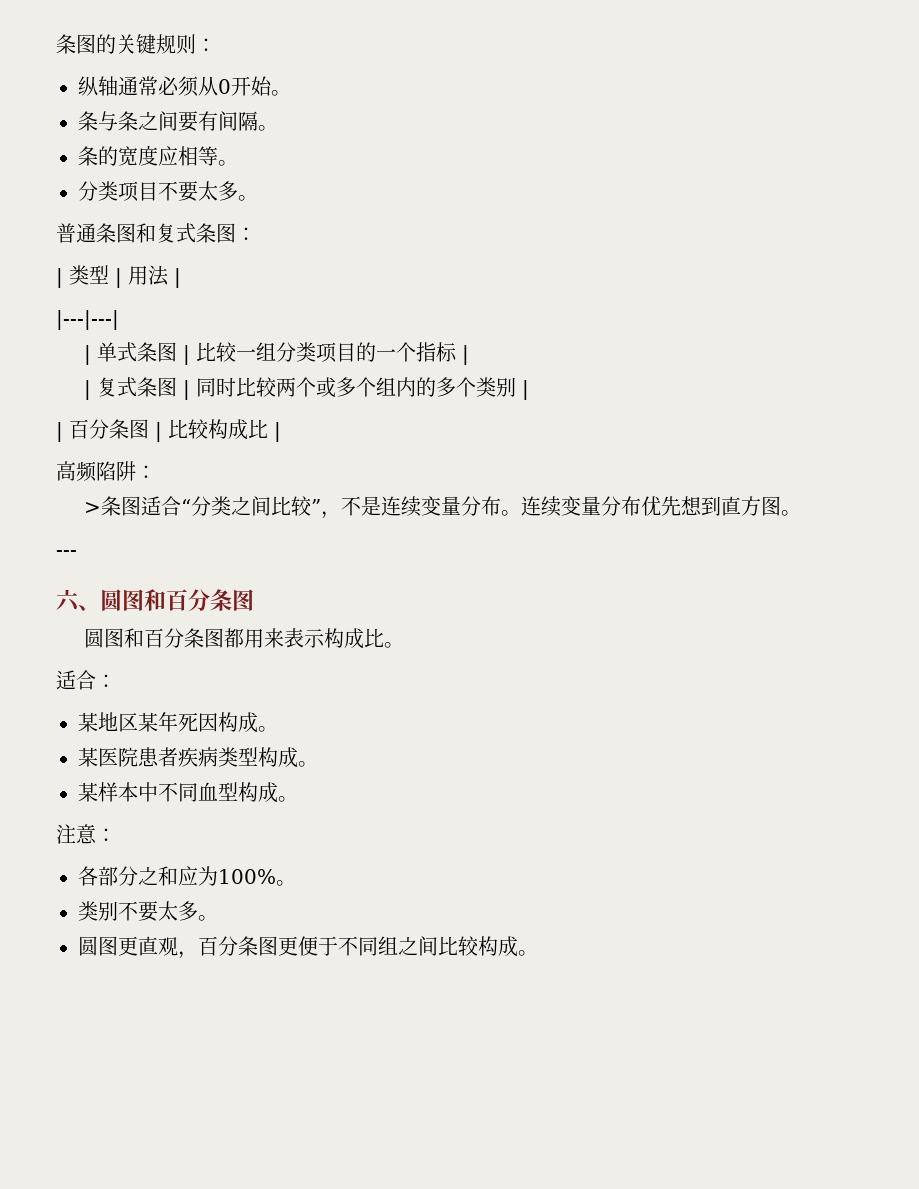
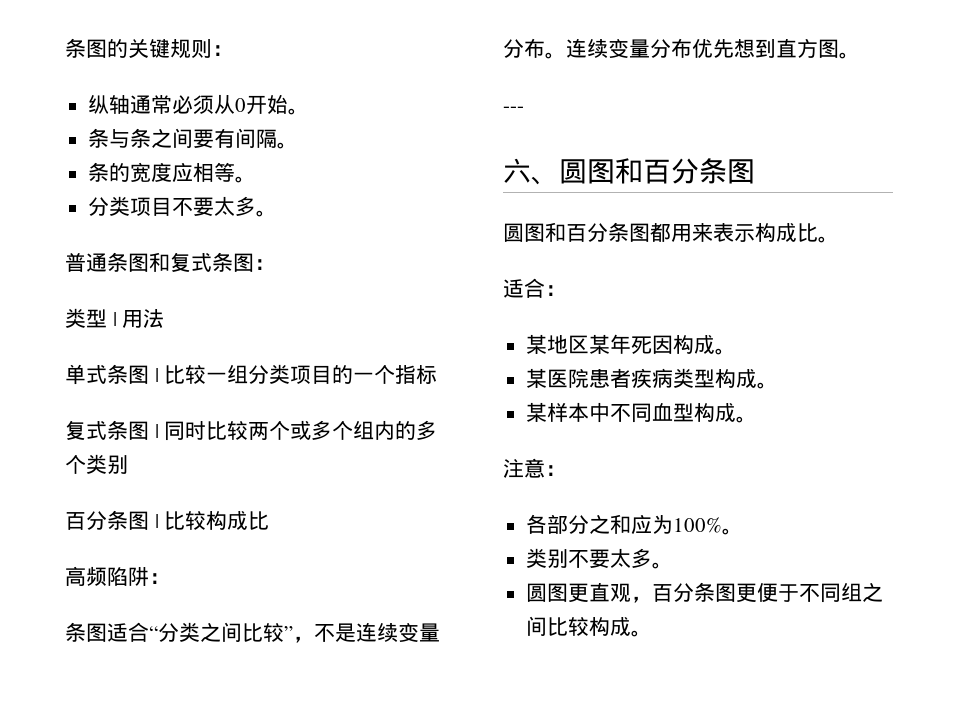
[56,268,63,288] | -> (275, 264) none
[174,268,181,288] [56,310,119,330] [83,345,91,365] | // |---|---| // | -> (165, 318) //
[461,345,469,365] [83,380,91,400] | // | -> (438, 374) //
[521,380,529,400] [56,422,63,442] | // | -> (128, 464) //
[274,422,281,442] | -> (270, 520) none
[83,502,101,514] > -> (170, 578) none

